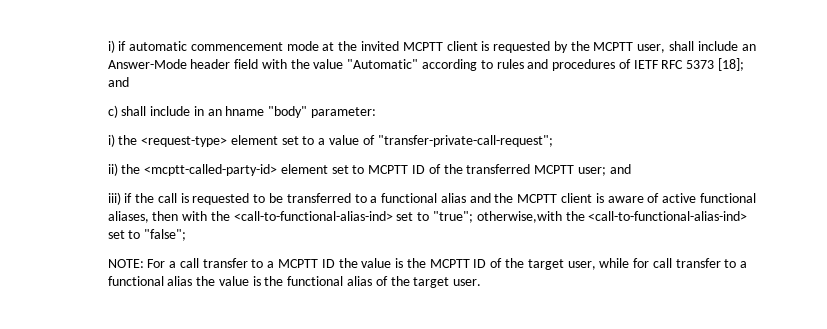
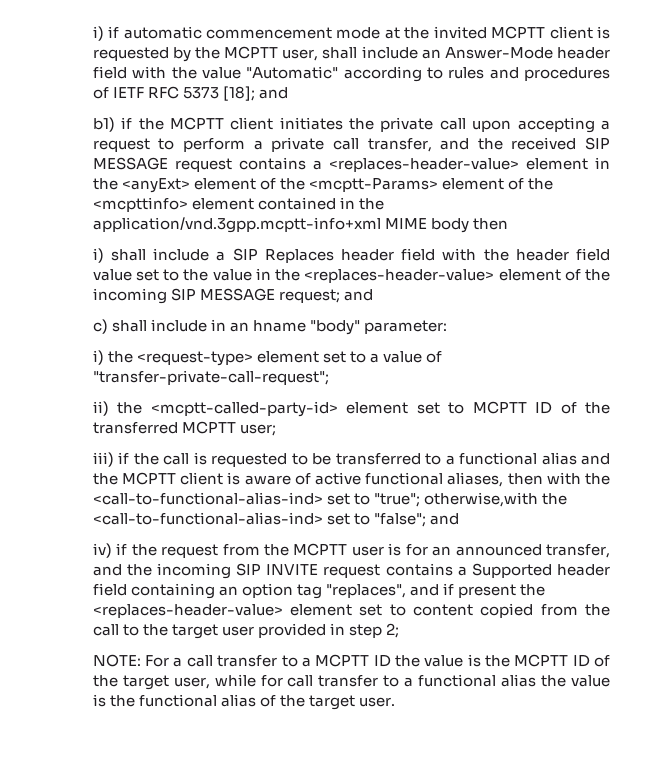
(129, 82) none -> [92,117,610,133] [92,137,610,152] [92,157,610,172] [92,178,554,193] [92,197,384,212] [92,217,508,233] [92,248,611,263] [92,268,610,283] [92,288,373,304] // b1) if the MCPTT client initiates the private call upon accepting a request to perform a private call transfer, and the received SIP MESSAGE request contains a <replaces-header-value> element in the <anyExt> element of the <mcptt-Params> element of the <mcpttinfo> element contained in the application/vnd.3gpp.mcptt-info+xml MIME body then // i) shall include a SIP Replaces header field with the header field value set to the value in the <replaces-header-value> element of the incoming SIP MESSAGE request; and
[609,164,631,174] and -> (276, 430) none
(187, 235) none -> [429,513,459,525] [92,543,610,558] [92,563,610,579] [92,583,546,599] [92,603,611,618] [92,623,400,639] and // iv) if the request from the MCPTT user is for an announced transfer, and the incoming SIP INVITE request contains a Supported header field containing an option tag "replaces", and if present the <replaces-header-value> element set to content copied from the call to the target user provided in step 2;

